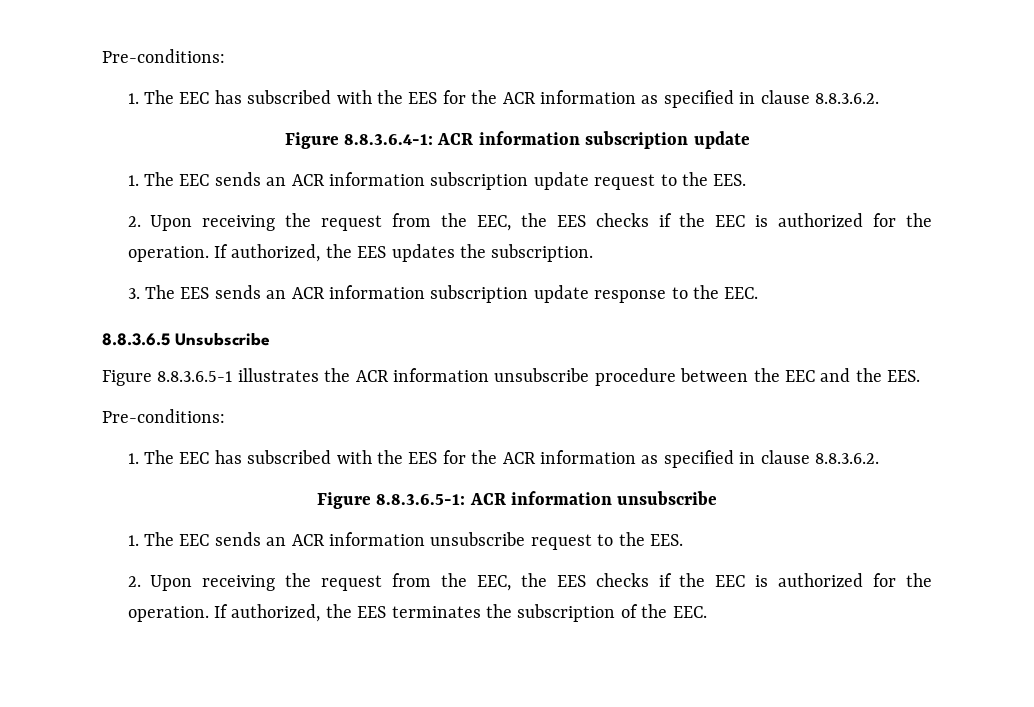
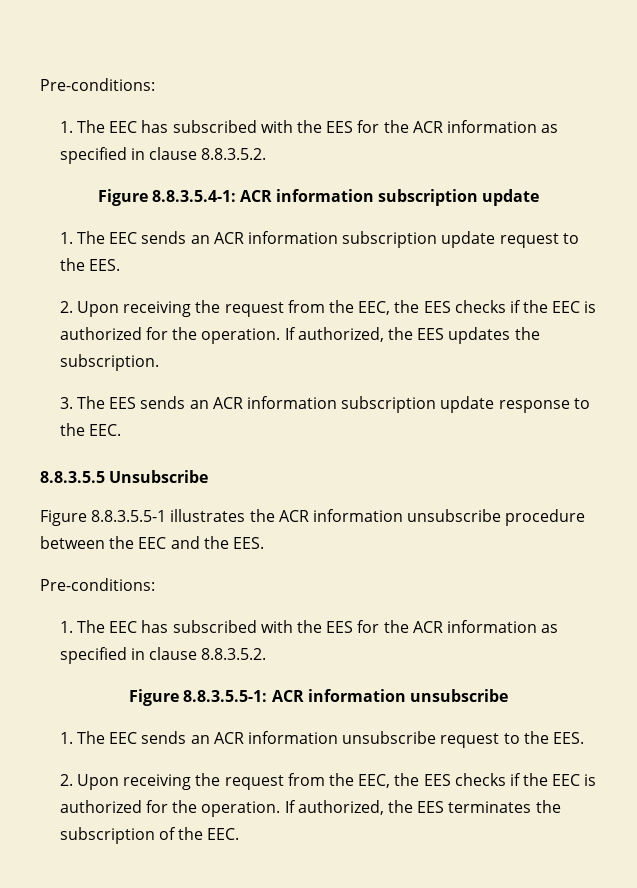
[814,93,879,104] [284,132,433,149] 8.8.3.6.2. // Figure 8.8.3.6.4-1: -> [201,148,267,160] [97,189,236,206] 8.8.3.5.2. // Figure 8.8.3.5.4-1:
[102,333,170,346] 8.8.3.6.5 -> [40,471,105,483] 8.8.3.5.5
[157,371,233,382] 8.8.3.6.5-1 -> [91,510,167,522] 8.8.3.5.5-1
[814,453,879,464] [316,492,466,509] 8.8.3.6.2. // Figure 8.8.3.6.5-1: -> [201,648,267,660] [129,689,268,706] 8.8.3.5.2. // Figure 8.8.3.5.5-1:

